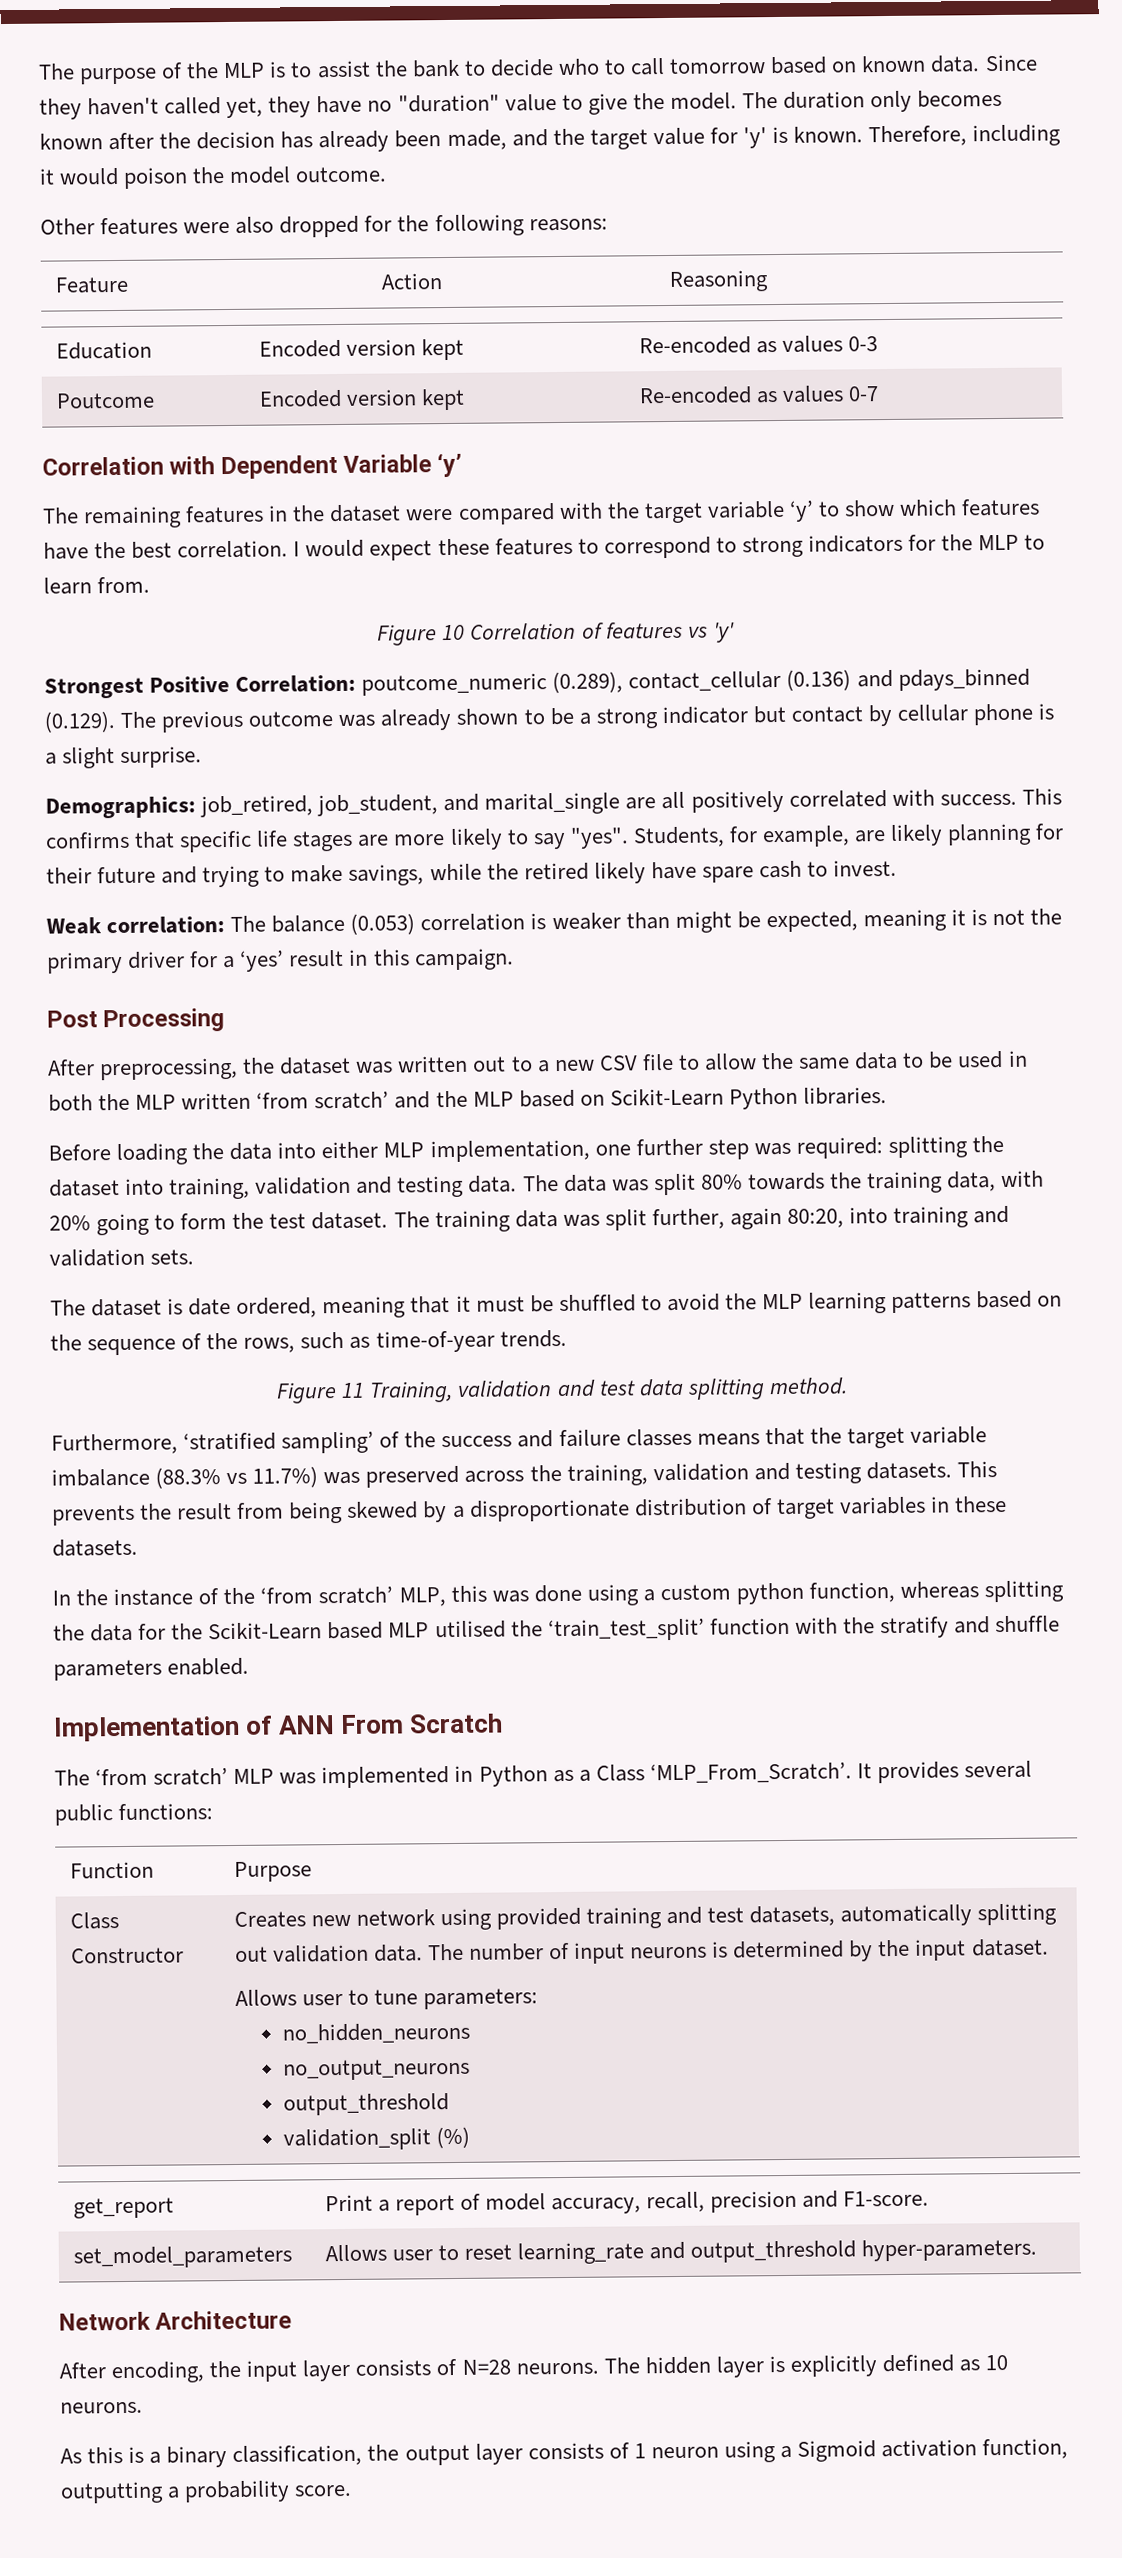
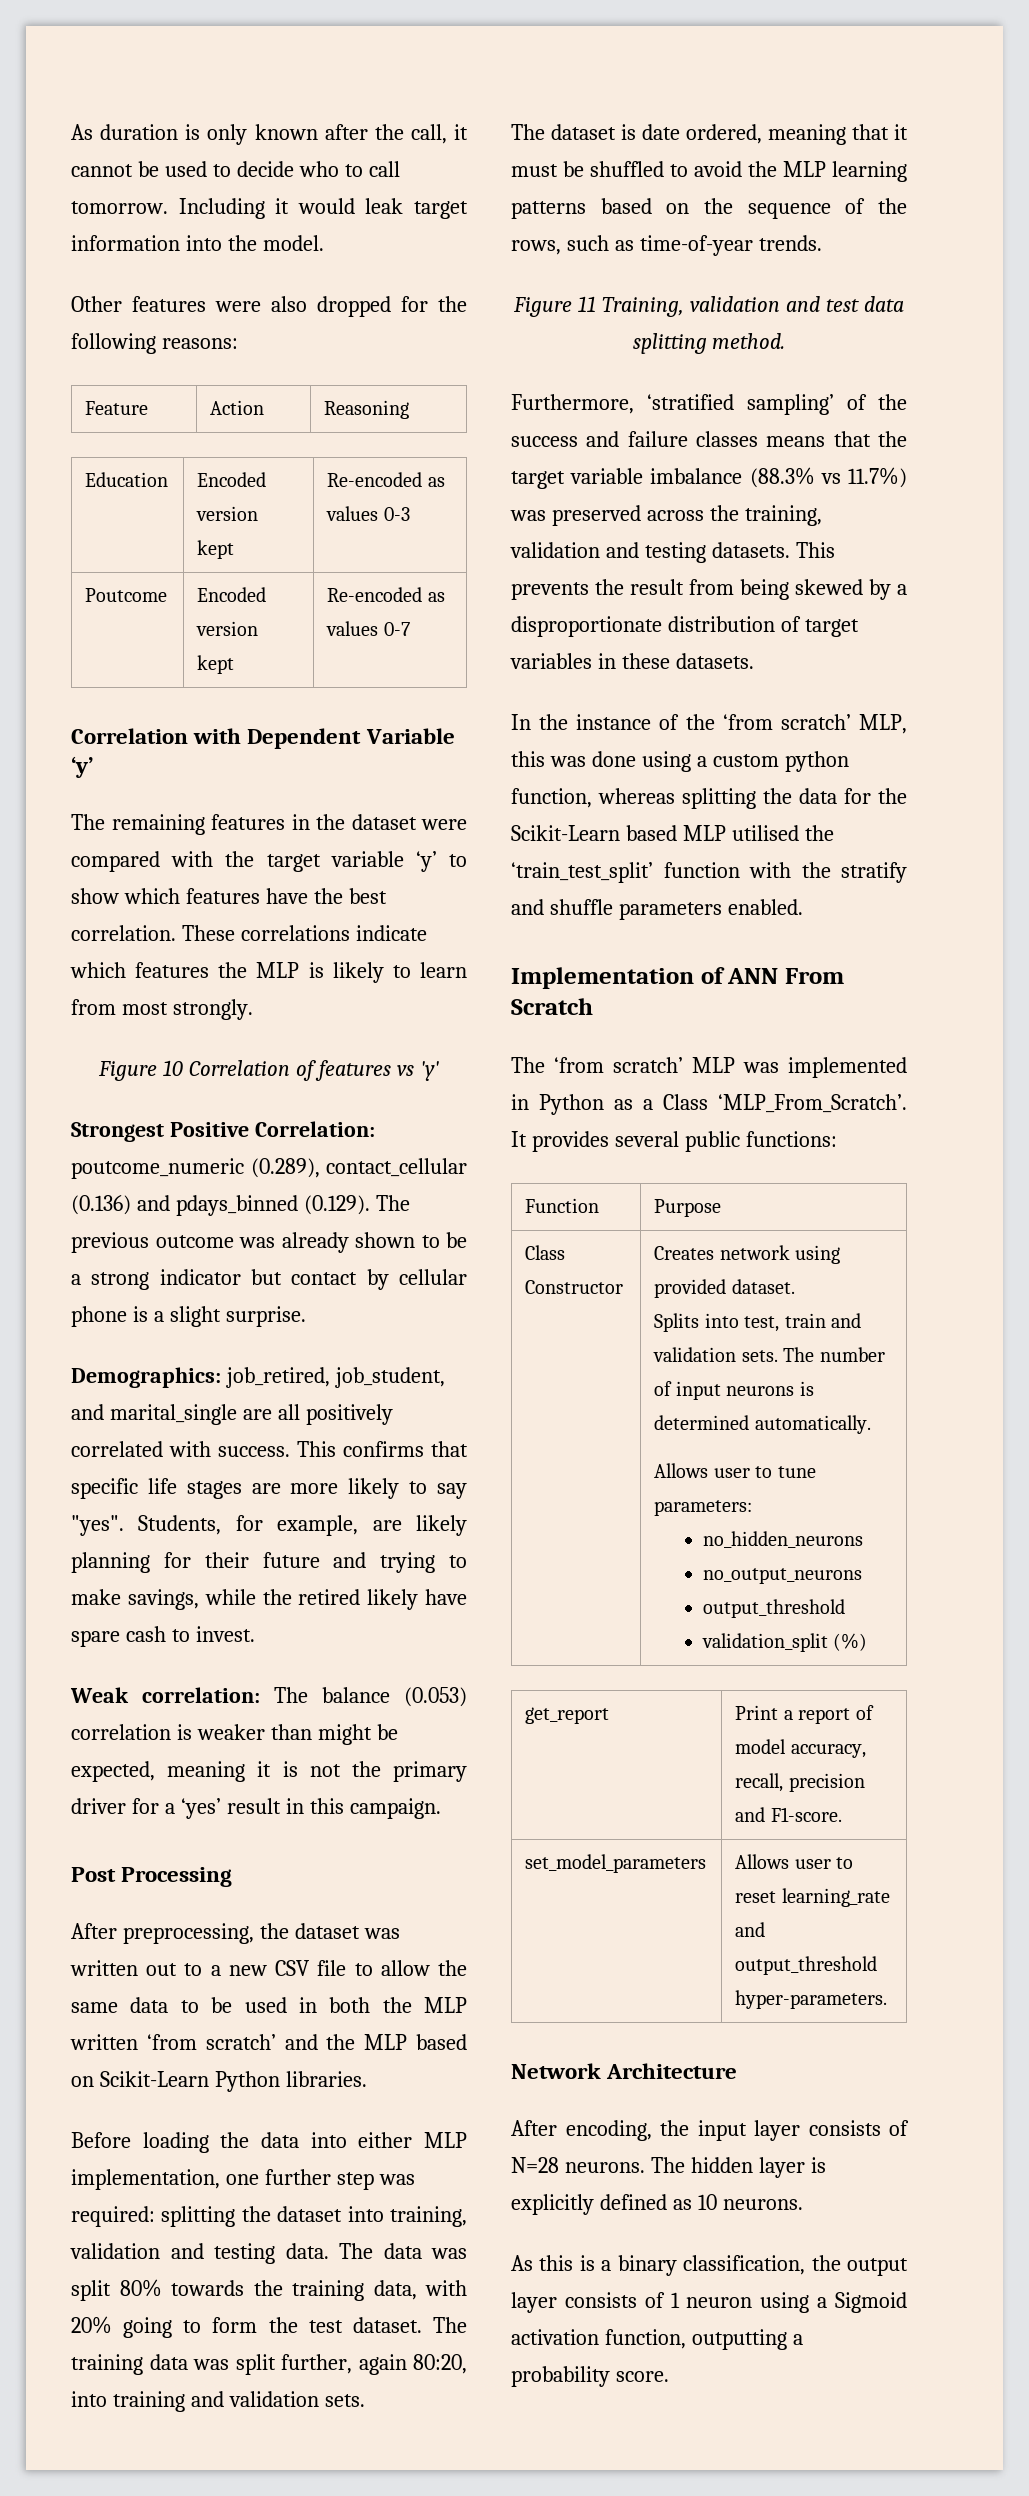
[38,59,460,85] The purpose of the MLP is to assist the bank -> [71,124,468,145] [71,161,207,177] As duration is only known after the call, it cannot be used
[669,54,1038,75] [39,89,1003,120] [39,124,1062,153] [39,166,388,189] tomorrow based on known data. Since they haven't called yet, they have no "duration" value to give the model. The duration only becomes known after the decision has already been made, and the target value for 'y' is known. Therefore, including it would poison the model outcome. -> [71,198,468,219] [71,235,324,251] tomorrow. Including it would leak target information into the model.
[293,534,1046,561] [43,576,151,595] I would expect these features to correspond to strong indicators for the MLP to learn from. -> [181,925,427,941] [70,962,468,983] [71,999,253,1020] These correlations indicate which features the MLP is likely to learn from most strongly.
[310,1914,351,1927] new -> (715, 1253) none
[585,1903,1058,1929] [234,1944,423,1963] training and test datasets, automatically splitting out validation data. -> [731,1279,795,1294] [654,1313,862,1332] [653,1347,778,1362] dataset. // Splits into test, train and validation sets.
[849,1938,1049,1962] by the input dataset. -> [754,1415,871,1434] automatically.

